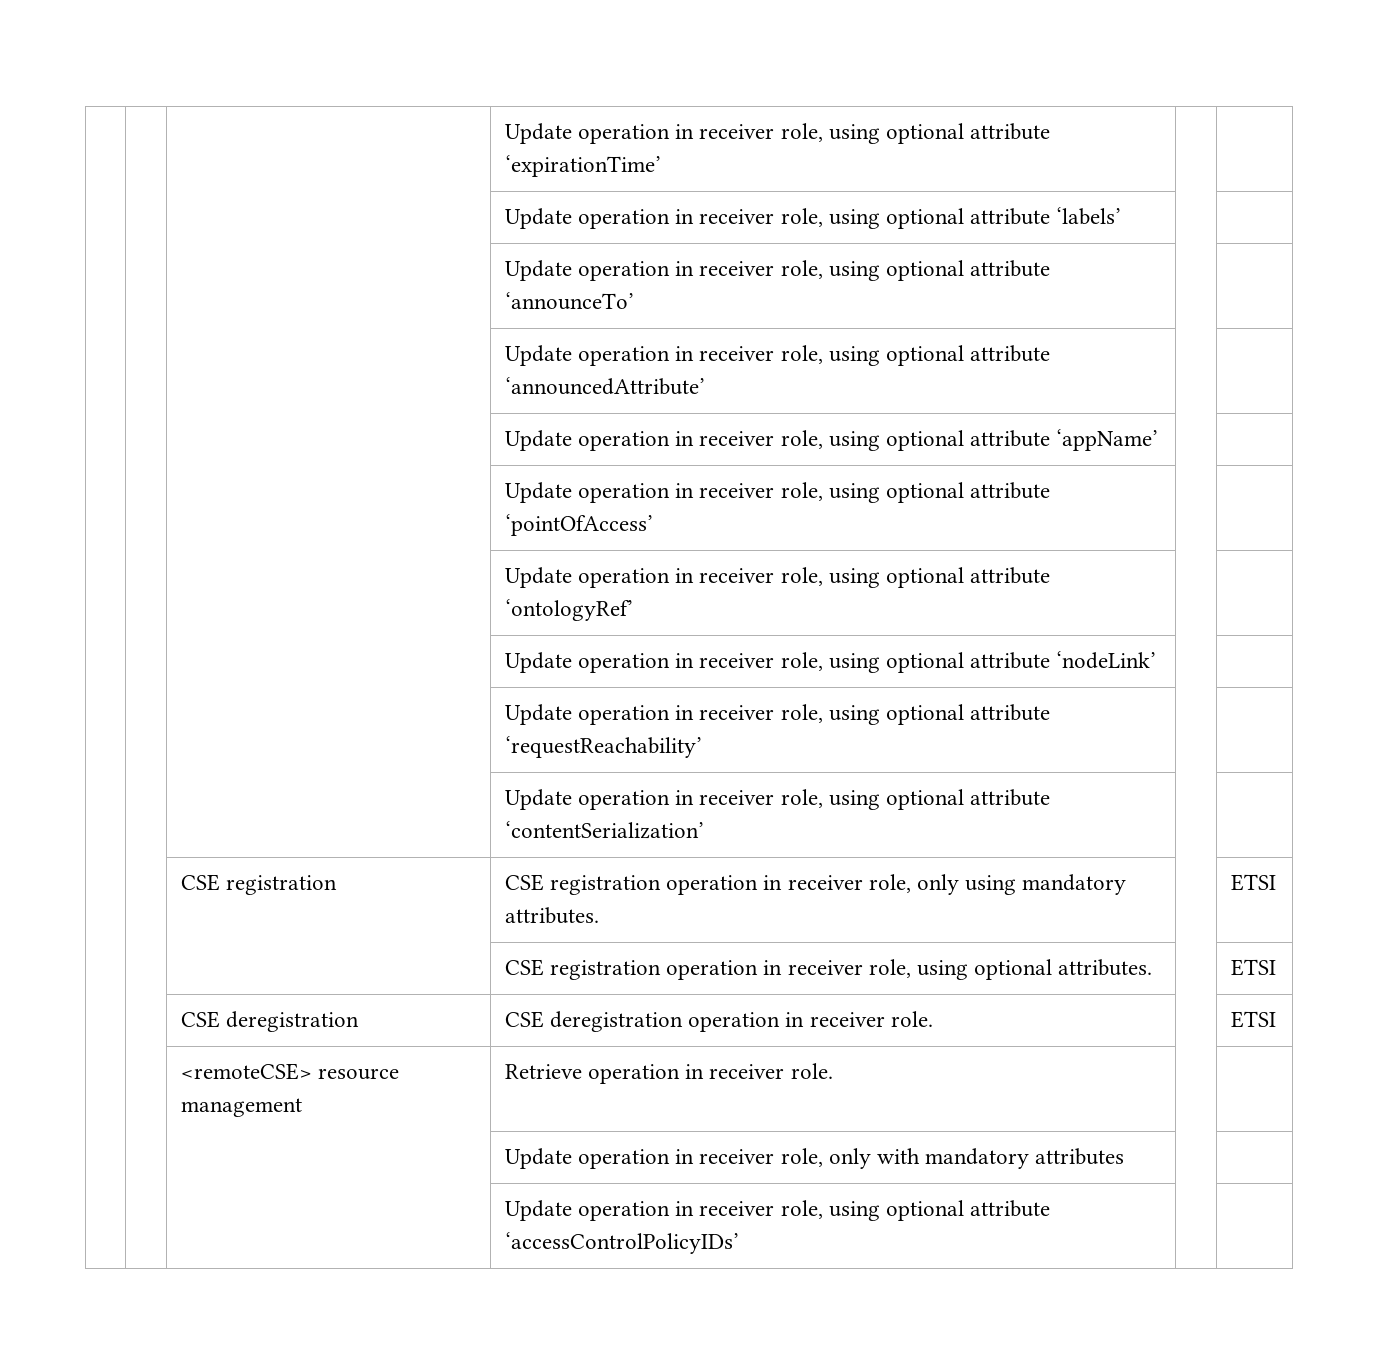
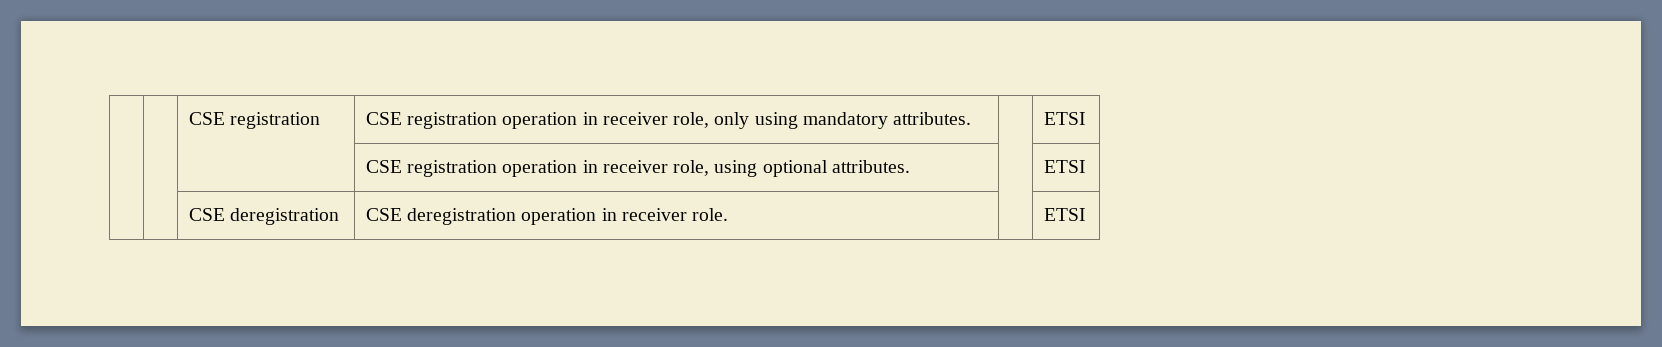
[504,123,1051,144] [504,155,661,177] [504,207,1122,229] [504,260,1051,281] [504,292,634,310] [504,345,1051,366] [504,377,705,395] [504,429,1159,451] [504,482,1051,503] [504,514,653,536] [504,567,1051,588] [504,599,633,621] [504,651,1157,673] [504,704,1051,725] [504,736,702,758] [504,789,1051,810] [504,821,704,839] | | | Update operation in receiver role, using optional attribute ‘expirationTime’ | | // | | | Update operation in receiver role, using optional attribute ‘labels’ | | // | | | Update operation in receiver role, using optional attribute ‘announceTo’ | | // | | | Update operation in receiver role, using optional attribute ‘announcedAttribute’ | | // | | | Update operation in receiver role, using optional attribute ‘appName’ | | // | | | Update operation in receiver role, using optional attribute ‘pointOfAccess’ | | // | | | Update operation in receiver role, using optional attribute ‘ontologyRef’ | | // | | | Update operation in receiver role, using optional attribute ‘nodeLink’ | | // | | | Update operation in receiver role, using optional attribute ‘requestReachability’ | | // | | | Update operation in receiver role, using optional attribute ‘contentSerialization’ | | // | | -> (188, 118) | |
[180,1063,399,1080] [180,1098,302,1117] [504,1063,833,1084] [504,1148,1125,1169] [504,1200,1051,1221] [504,1232,739,1254] // | | <remoteCSE> resource management | Retrieve operation in receiver role. | | // | | | Update operation in receiver role, only with mandatory attributes | | // | | | Update operation in receiver role, using optional attribute ‘accessControlPolicyIDs’ | | -> (1086, 214) none

